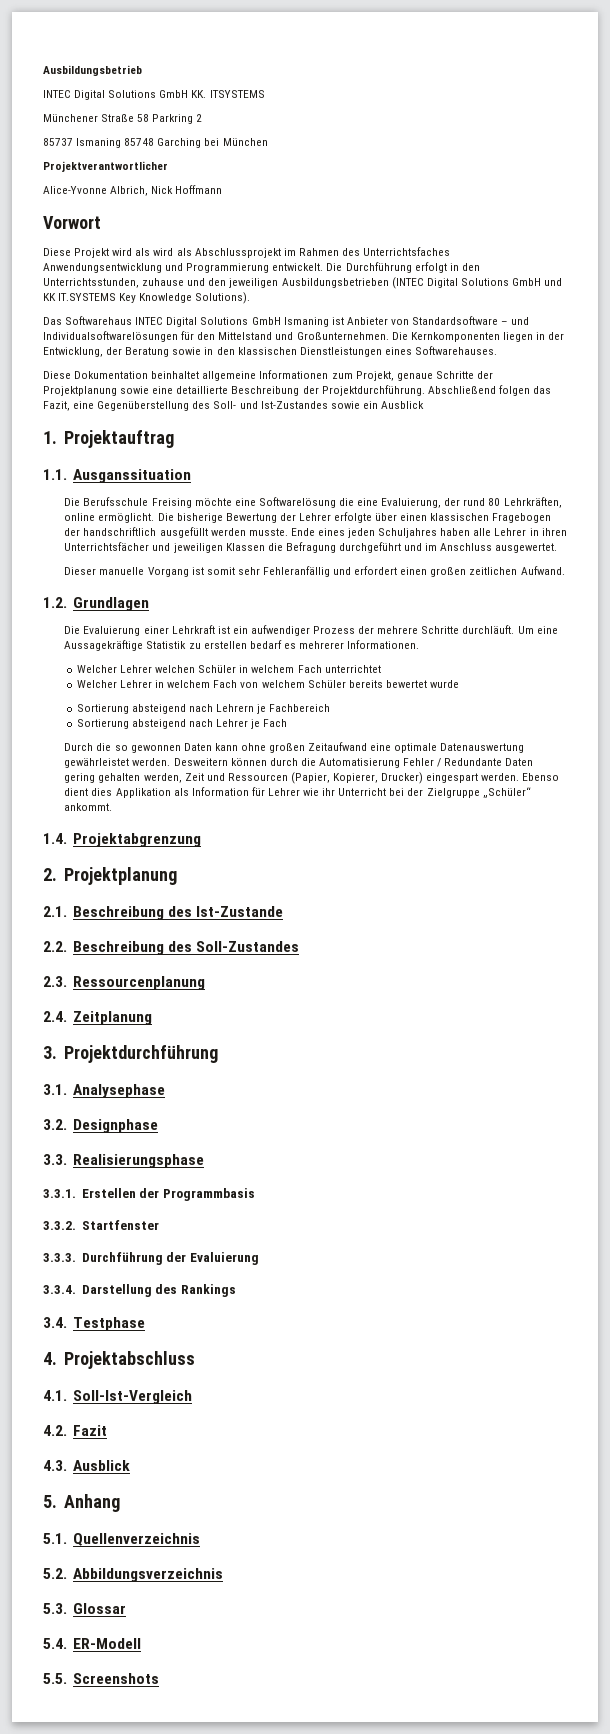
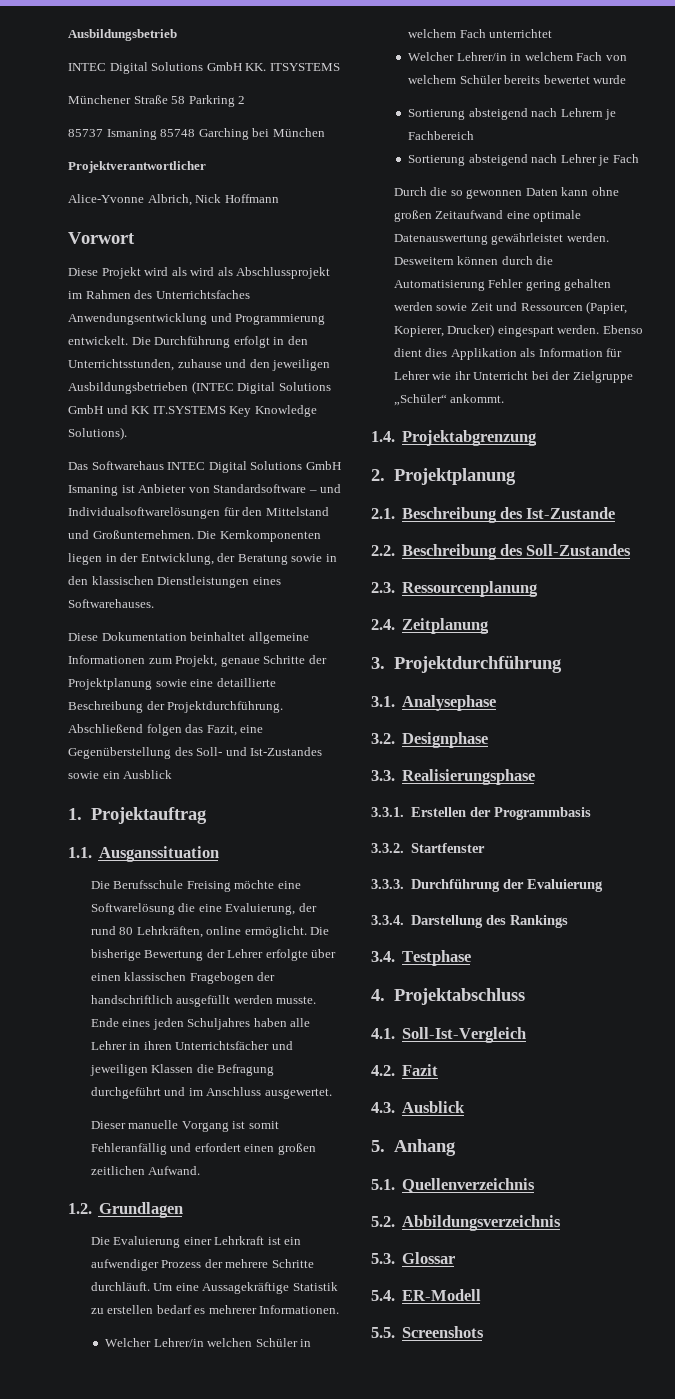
[237,567,260,575] sehr -> (279, 1125) none
[120,665,153,673] Lehrer -> [153,1338,204,1347] Lehrer/in
[120,680,153,688] Lehrer -> [456,52,507,61] Lehrer/in
[437,758,534,767] [64,773,182,783] / Redundante Daten gering gehalten werden, -> [525,279,612,291] [393,302,468,311] gering gehalten werden sowie

